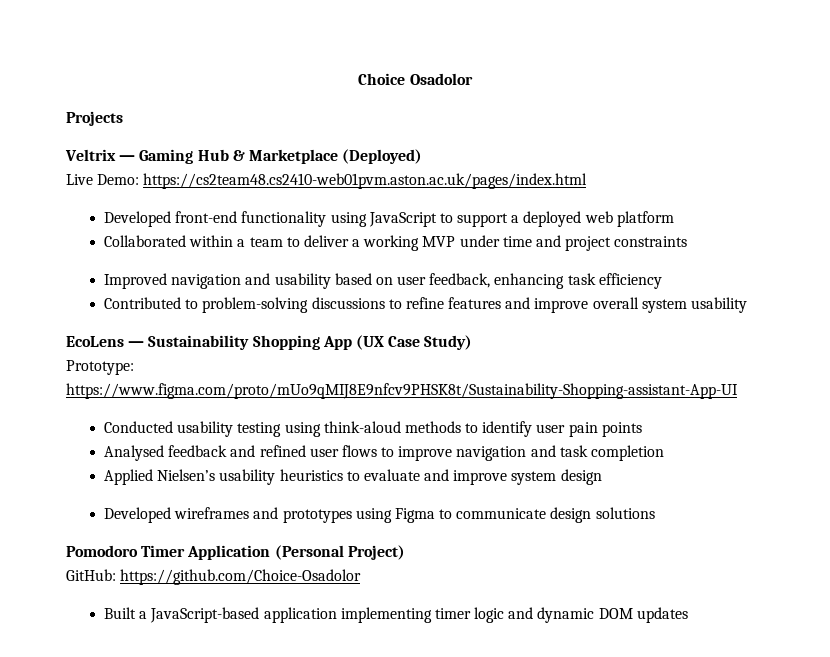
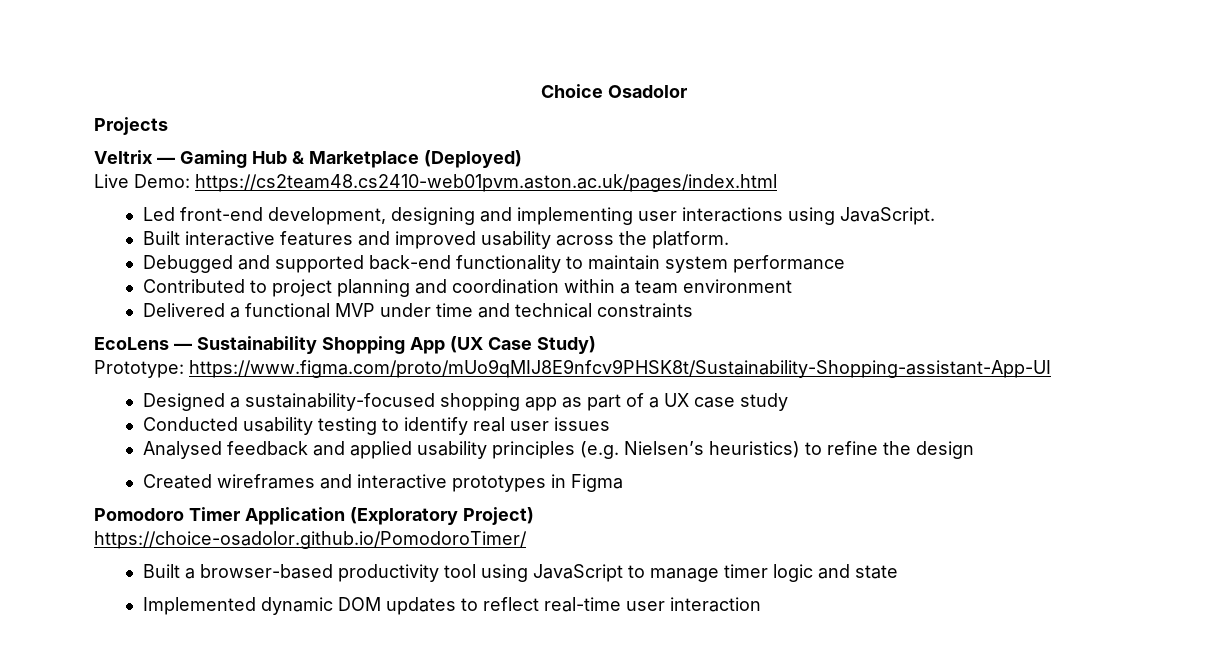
[103,211,674,227] [103,235,420,251] Developed front-end functionality using JavaScript to support a deployed web platform // Collaborated within a team to deliver a working -> [142,207,935,225] [142,231,729,249] [142,255,845,273] [142,279,792,297] [142,303,330,318] Led front-end development, designing and implementing user interactions using JavaScript. // Built interactive features and improved usability across the platform. // Debugged and supported back-end functionality to maintain system performance // Contributed to project planning and coordination within a team environment // Delivered a functional
[565,236,612,251] project -> [514,303,592,318] technical
[103,273,662,289] [103,297,748,313] // Improved navigation and usability based on user feedback, enhancing task efficiency // Contributed to problem-solving discussions to refine features and improve overall system usability -> (693, 310) none
[103,421,642,437] [103,445,665,461] [103,469,557,485] Conducted usability testing using think-aloud methods to identify user pain points // Analysed feedback and refined user flows to improve navigation and task completion // Applied Nielsen’s usability heuristics to evaluate and improve system -> [142,393,788,411] [142,417,610,435] [142,441,911,459] Designed a sustainability-focused shopping app as part of a UX case study // Conducted usability testing to identify real user issues // Analysed feedback and applied usability principles (e.g. Nielsen’s heuristics) to refine the
[103,507,171,523] Developed -> [142,474,212,489] Created
[282,507,655,523] prototypes using Figma to communicate design solutions -> [356,474,623,492] interactive prototypes in Figma
[274,545,344,560] (Personal -> [350,507,458,525] (Exploratory
[66,569,362,585] GitHub: https://github.com/Choice-Osadolor -> [94,531,527,549] https://choice-osadolor.github.io/PomodoroTimer/
[150,607,432,623] JavaScript-based application implementing -> [199,564,719,582] browser-based productivity tool using JavaScript to manage
(534, 613) none -> [854,565,898,579] [142,597,256,615] state // Implemented
(688, 615) none -> [460,597,761,612] to reflect real-time user interaction

